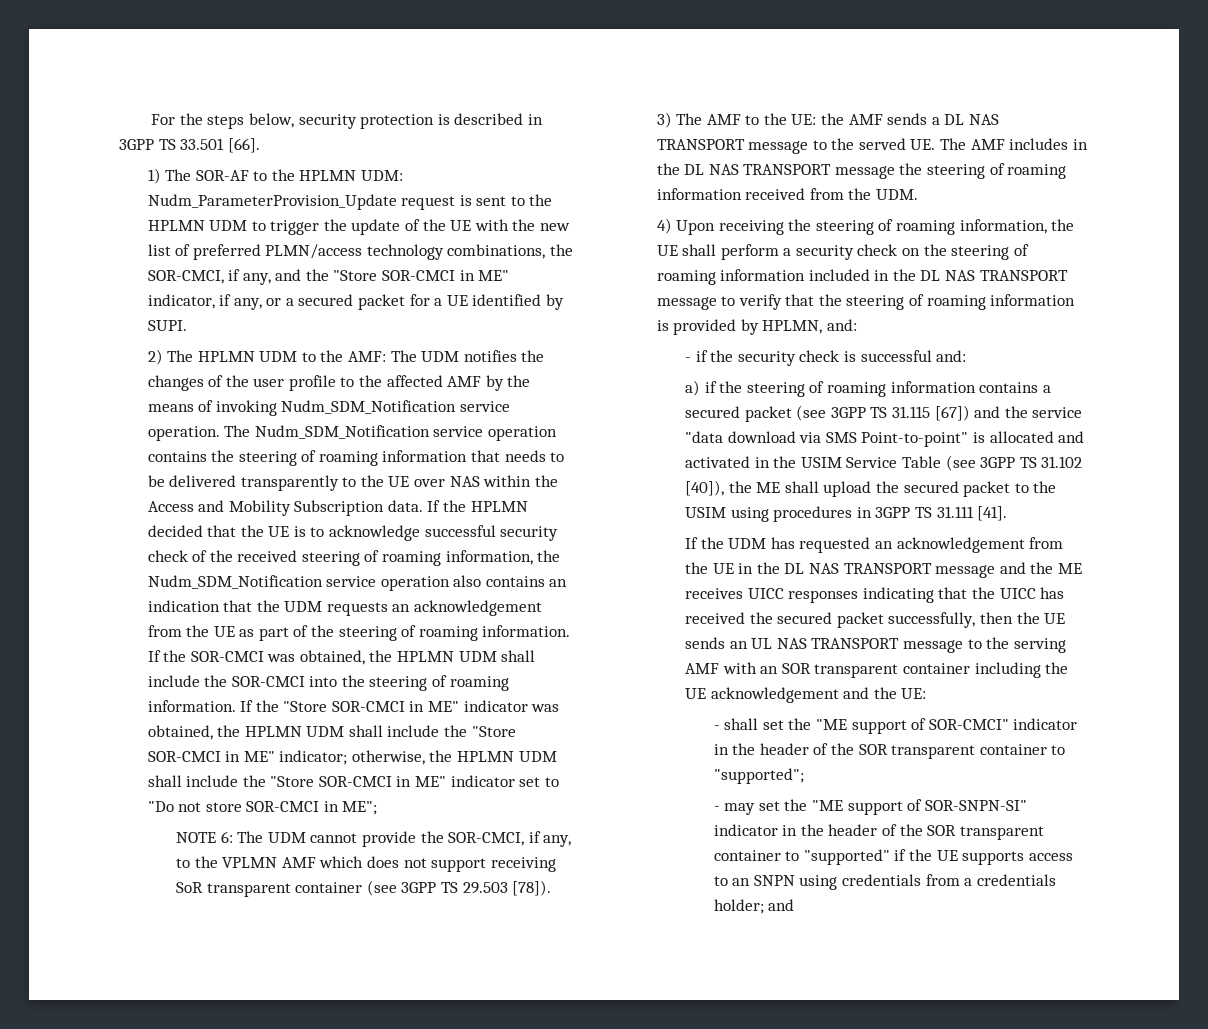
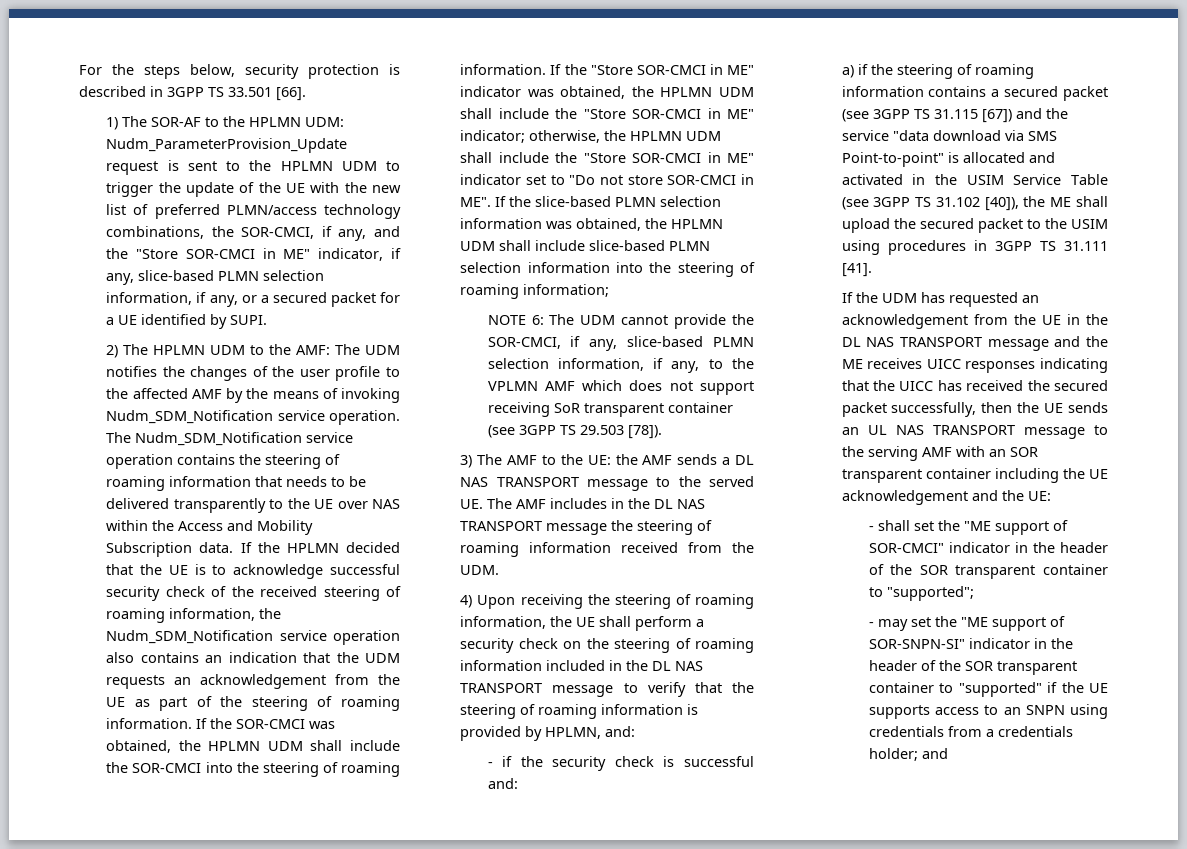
(262, 304) none -> [138,270,325,281] [106,292,238,307] slice-based PLMN selection information, if any,
[342,801,378,815] ME"; -> [460,196,722,207] [460,218,724,231] [460,240,711,251] [460,262,755,277] [460,284,610,299] ME". If the slice-based PLMN selection information was obtained, the HPLMN UDM shall include slice-based PLMN selection information into the steering of roaming information;
(572, 841) none -> [627,336,754,347] [487,358,700,373] slice-based PLMN selection information, if any,

